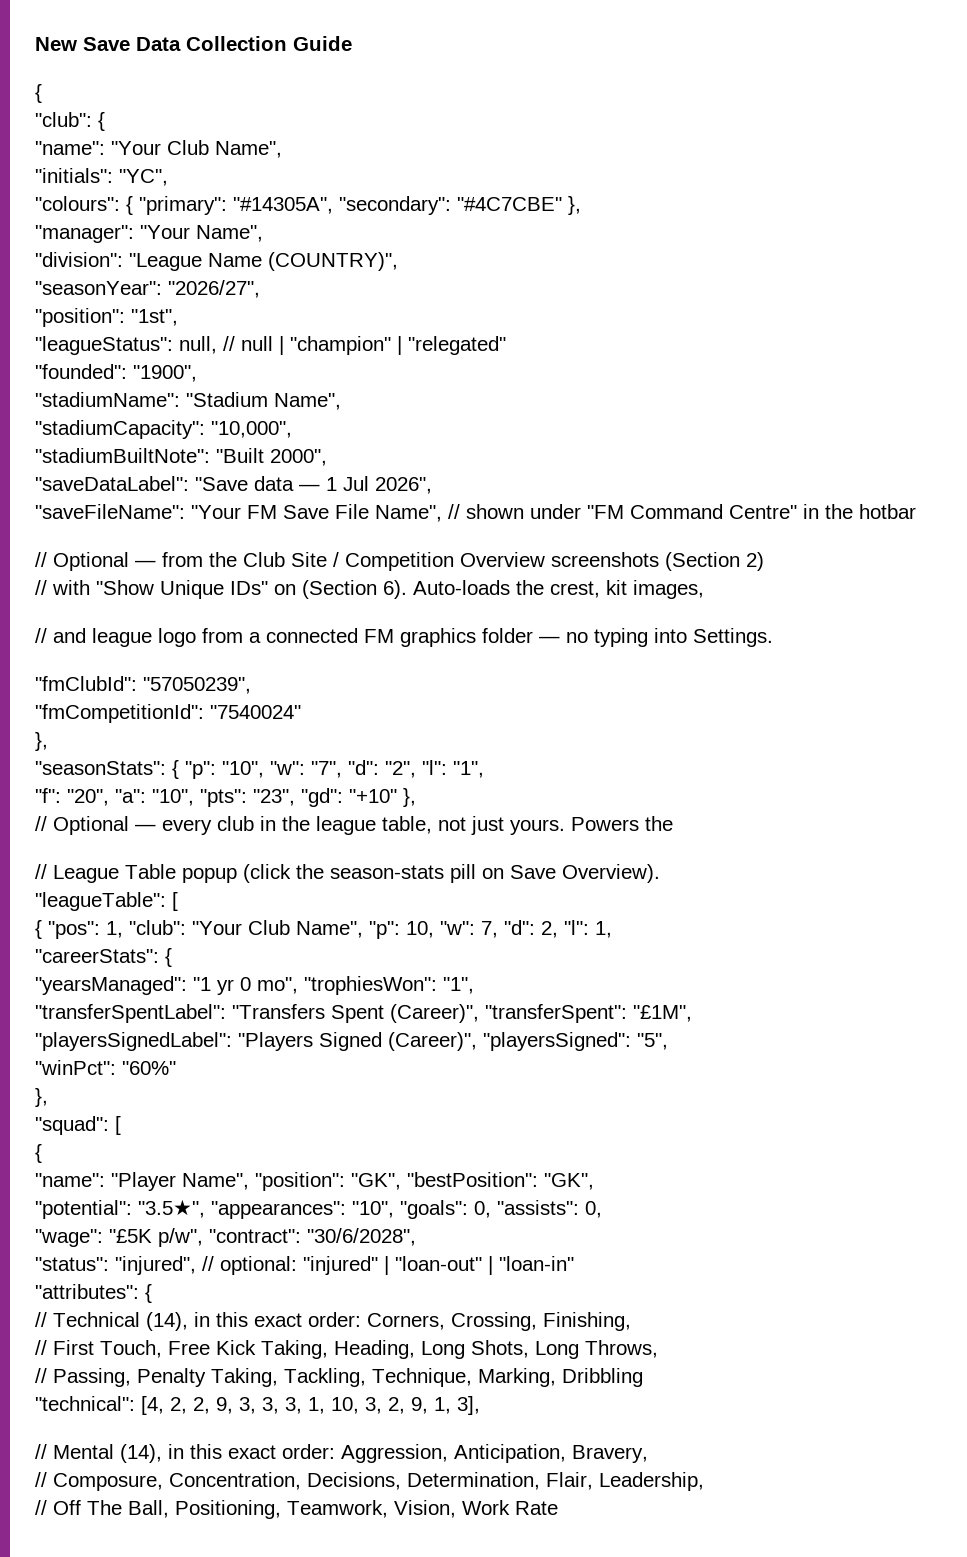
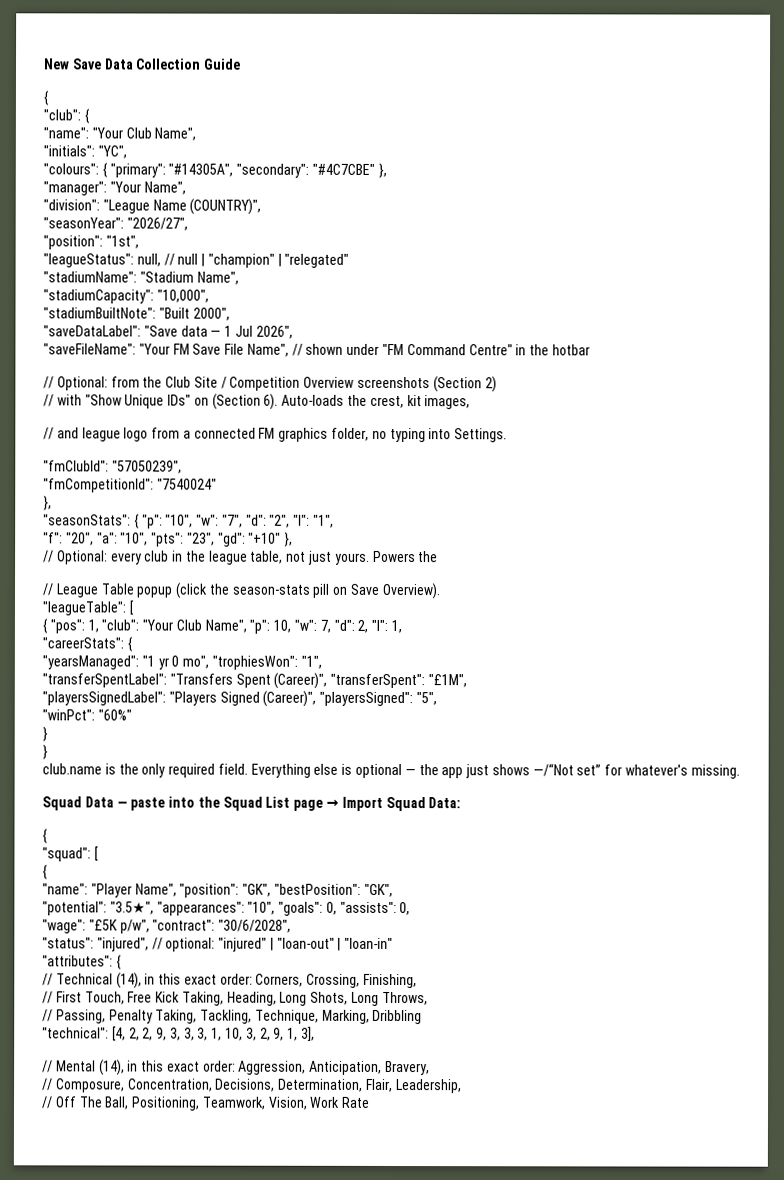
[35,364,197,382] // "founded": "1900", -> (350, 260) none
[53,552,156,571] Optional — -> [56,376,108,391] Optional:
[482,628,560,643] folder — -> [331,427,370,441] folder,
[53,816,156,835] Optional — -> [56,550,108,565] Optional:
[35,1088,48,1107] }, -> [42,726,48,742] [42,744,48,760] [42,763,740,779] [42,796,462,812] [42,828,48,844] } // } // club.name is the only required field. Everything else is optional — the app just shows —/“Not set” for whatever's missing. // Squad Data — paste into the Squad List page → Import Squad Data: // {

